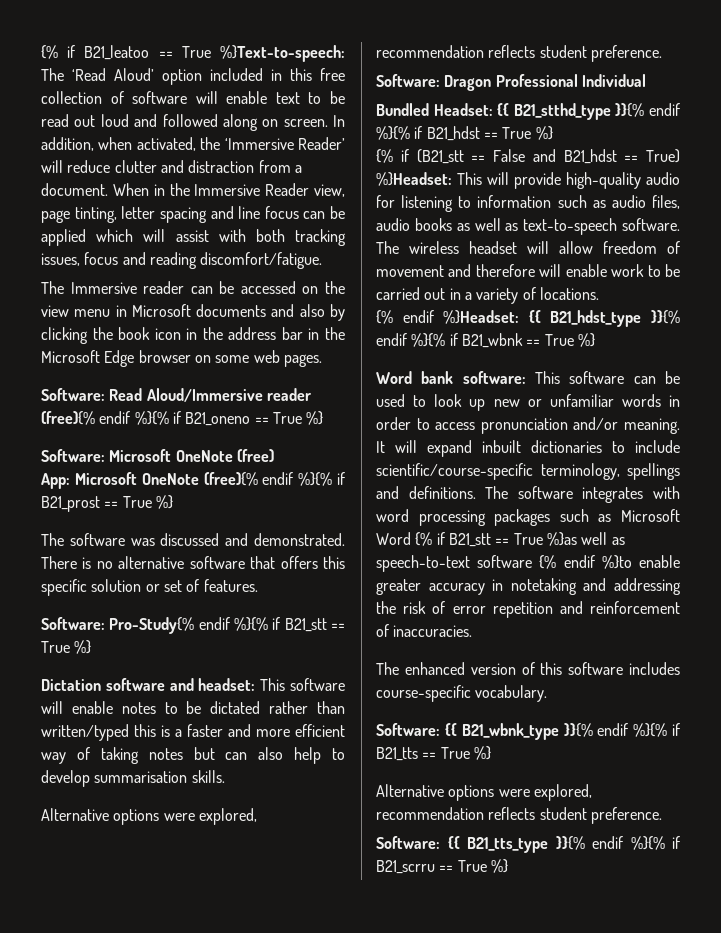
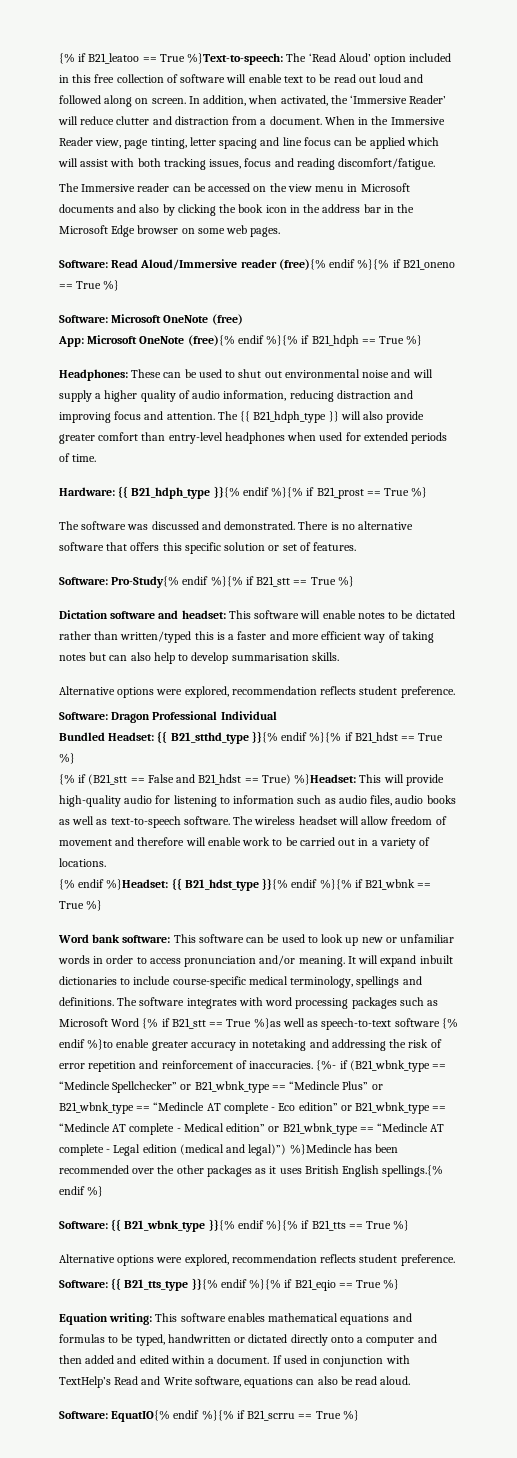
(345, 478) none -> [311,335,423,347] [59,369,433,381] [59,390,414,402] [59,411,425,423] [59,432,448,444] [59,453,97,462] [59,486,315,499] B21_hdph == True %} // Headphones: These can be used to shut out environmental noise and will supply a higher quality of audio information, reducing distraction and improving focus and attention. The {{ B21_hdph_type }} will also provide greater comfort than entry-level headphones when used for extended periods of time. // Hardware: {{ B21_hdph_type }}{% endif %}{% if
[376,463,533,480] scientific/course-specific -> [172,976,288,988] course-specific medical
[376,662,680,675] [376,685,548,702] // The enhanced version of this software includes course-specific vocabulary. -> [316,1060,447,1072] [59,1081,383,1093] [59,1102,447,1114] [59,1123,445,1135] [59,1144,399,1156] [59,1165,444,1177] [59,1186,104,1197] {%- if (B21_wbnk_type == “Medincle Spellchecker” or B21_wbnk_type == “Medincle Plus” or B21_wbnk_type == “Medincle AT complete - Eco edition” or B21_wbnk_type == “Medincle AT complete - Medical edition” or B21_wbnk_type == “Medincle AT complete - Legal edition (medical and legal)”) %}Medincle has been recommended over the other packages as it uses British English spellings.{% endif %}
(680, 842) none -> [294,1279,400,1291] [59,1313,412,1325] [59,1334,437,1346] [59,1355,410,1367] [59,1376,411,1388] [59,1410,245,1422] B21_eqio == True %} // Equation writing: This software enables mathematical equations and formulas to be typed, handwritten or dictated directly onto a computer and then added and edited within a document. If used in conjunction with TextHelp’s Read and Write software, equations can also be read aloud. // Software: EquatIO{% endif %}{% if

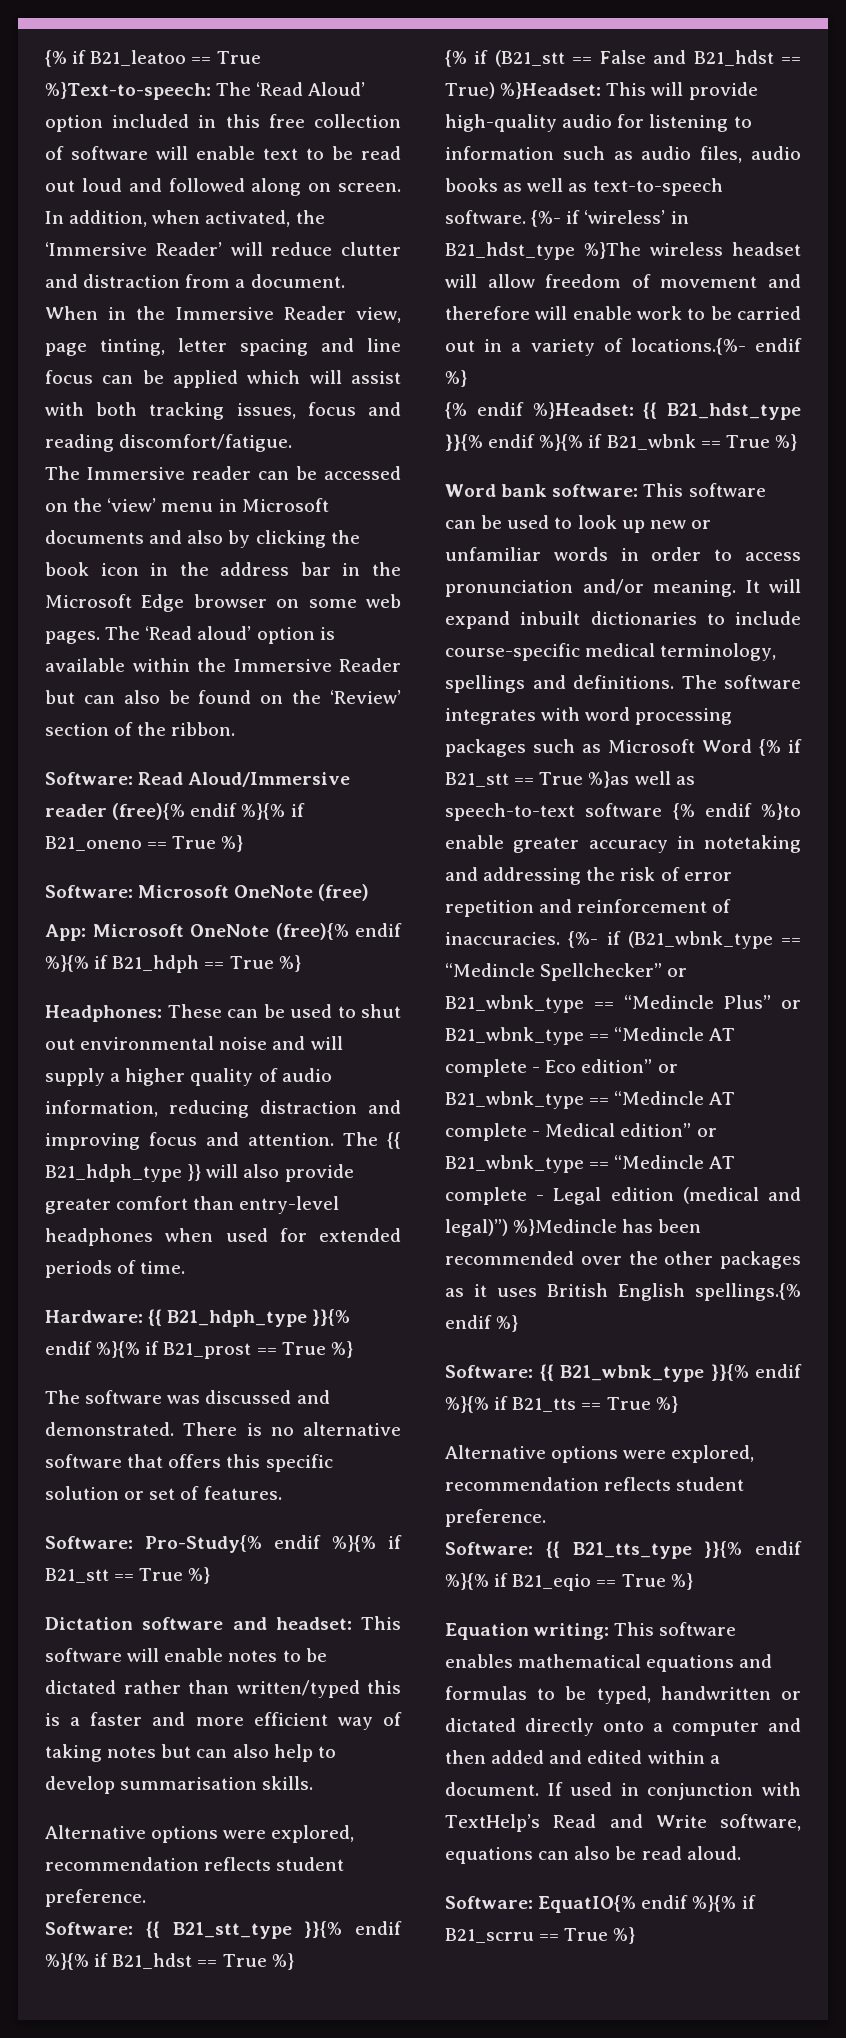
[287,184,312,192] view -> [107,498,157,512] ‘view’
(281, 232) none -> [105,626,335,644] [45,658,401,672] [45,690,401,704] [45,722,236,736] The ‘Read aloud’ option is available within the Immersive Reader but can also be found on the ‘Review’ section of the ribbon.
[111,711,277,723] [59,731,249,744] Dragon Professional Individual // Bundled Headset: {{ B21_stthd_type -> [145,1921,292,1939] {{ B21_stt_type
[233,816,254,825] The -> [531,210,689,227] [445,242,641,260] {%- if ‘wireless’ in B21_hdst_type %}The
[59,858,106,867] locations. -> [630,338,802,355] [445,370,467,387] locations.{%- endif %}

